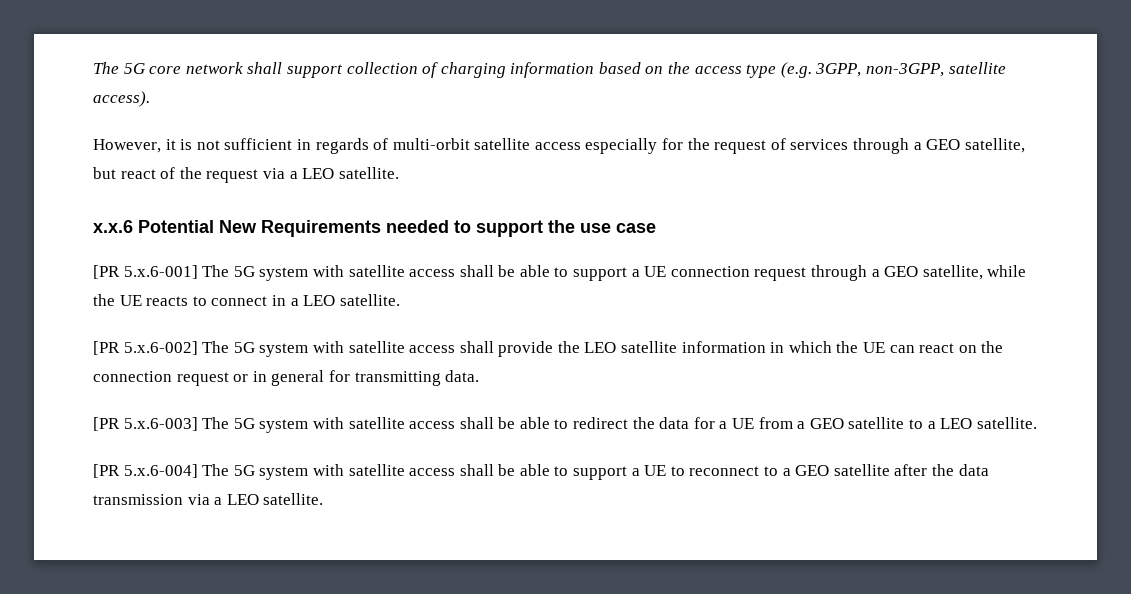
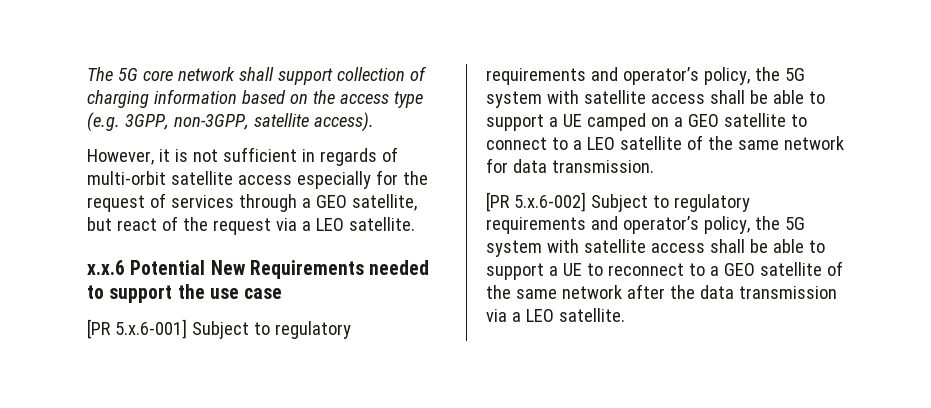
[202,265,230,277] The -> [191,321,351,339] [486,67,780,85] Subject to regulatory requirements and operator’s policy, the
[670,265,1027,281] [93,294,400,306] [93,341,1004,357] [93,370,480,386] [93,417,1037,433] [93,464,230,478] connection request through a GEO satellite, while the UE reacts to connect in a LEO satellite. // [PR 5.x.6-002] The 5G system with satellite access shall provide the LEO satellite information in which the UE can react on the connection request or in general for transmitting data. // [PR 5.x.6-003] The 5G system with satellite access shall be able to redirect the data for a UE from a GEO satellite to a LEO satellite. // [PR 5.x.6-004] The -> [586,113,807,131] [486,135,844,150] [486,158,654,173] [486,192,750,212] [486,216,780,234] camped on a GEO satellite to connect to a LEO satellite of the same network for data transmission. // [PR 5.x.6-002] Subject to regulatory requirements and operator’s policy, the
(890, 470) none -> [826,261,843,276] [486,285,622,299] of the same network

